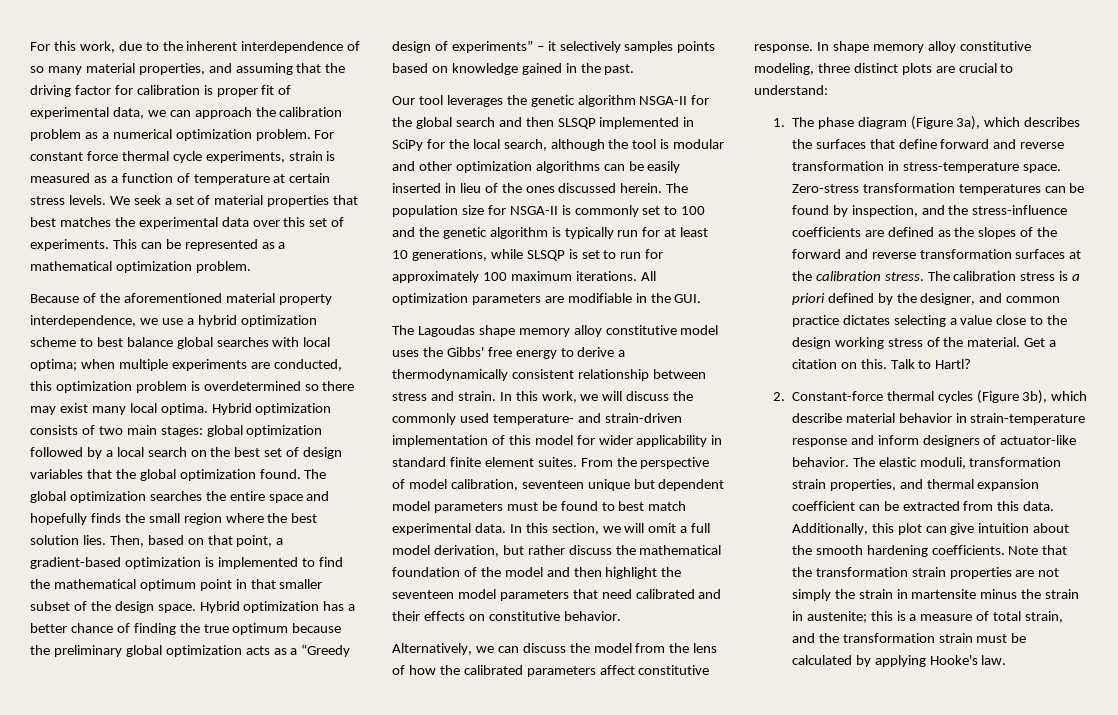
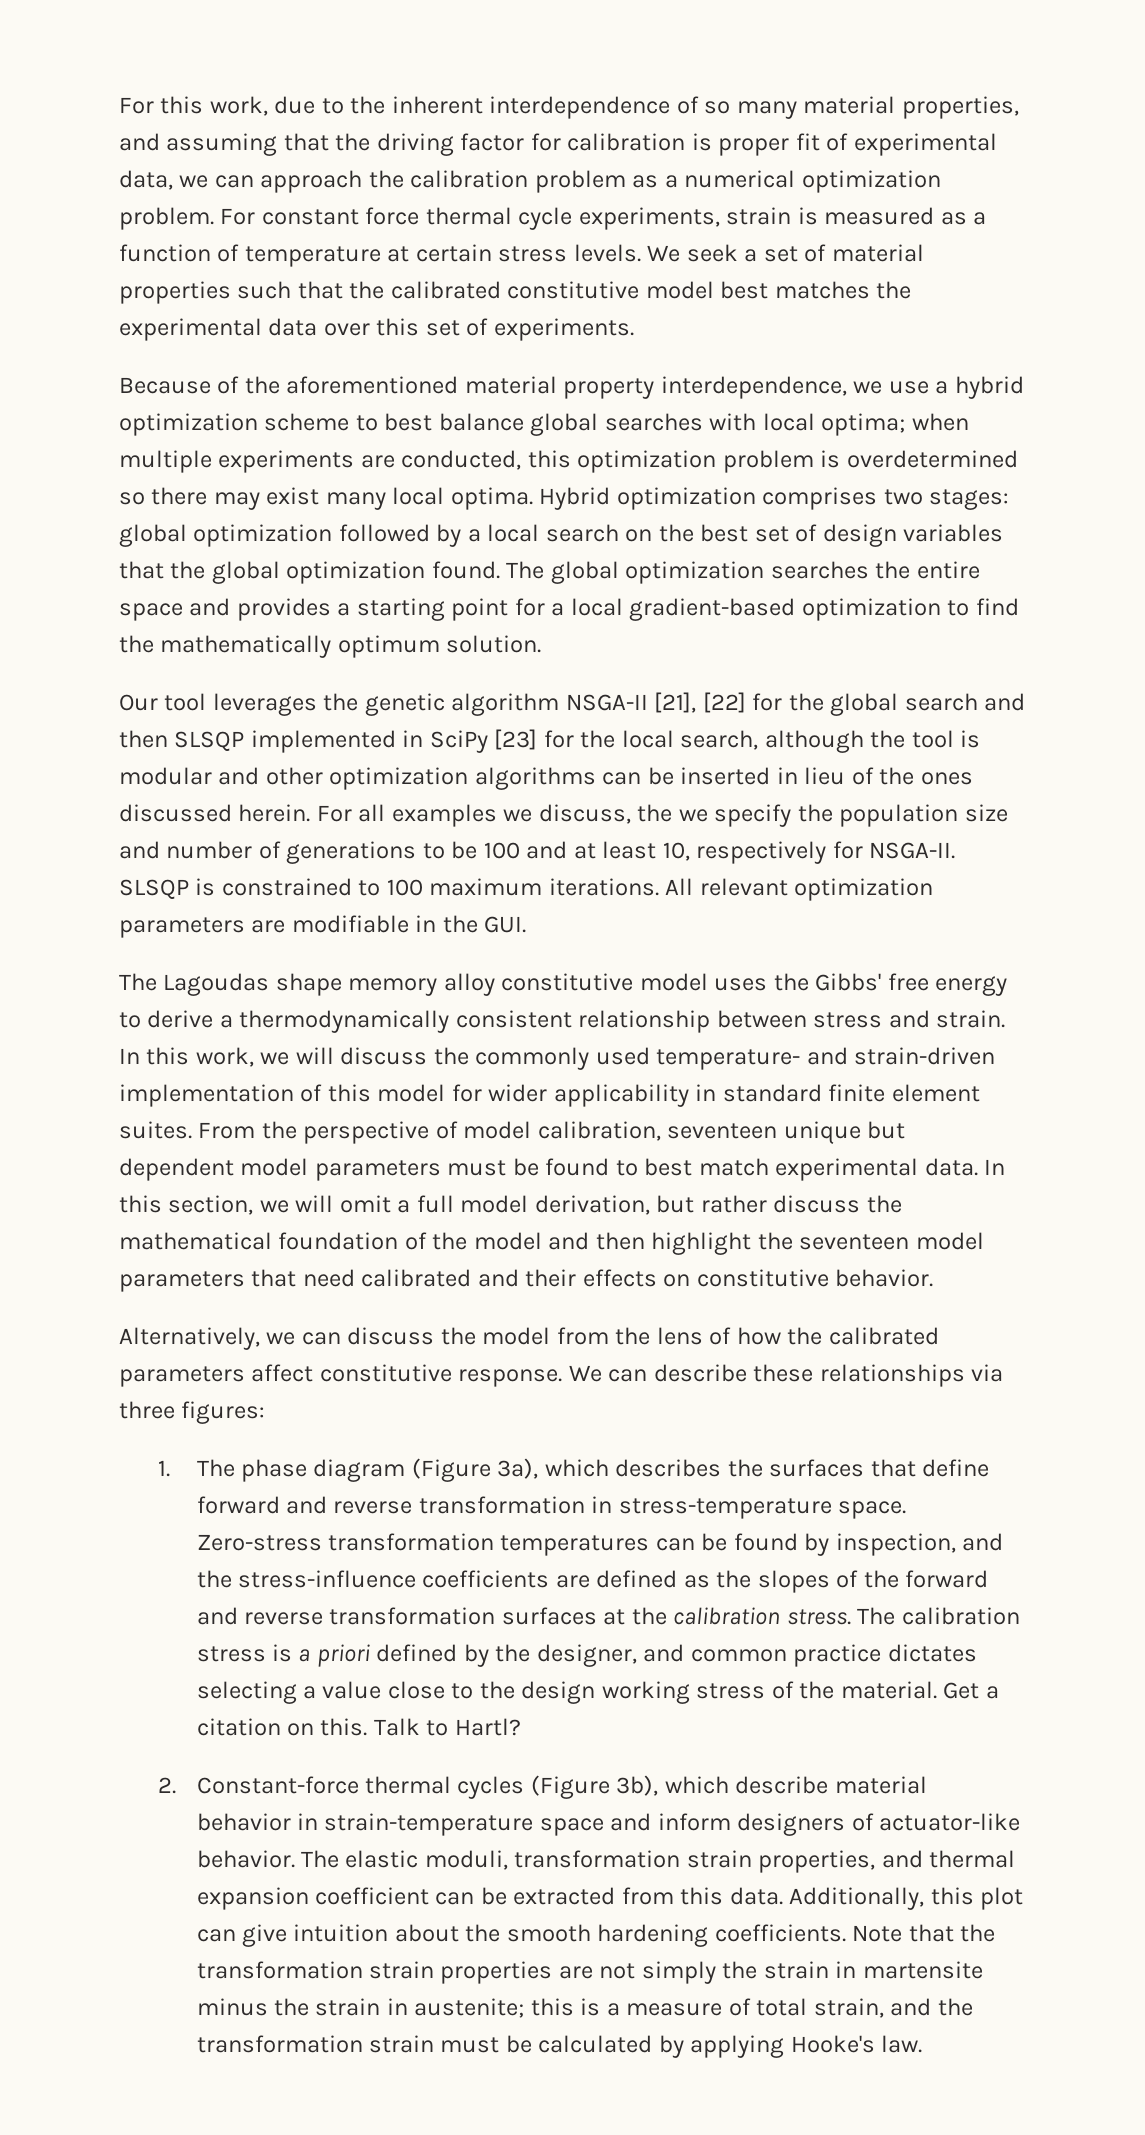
[333,195,359,205] that -> [237,281,714,299] such that the calibrated constitutive model
[112,239,286,251] [30,261,251,273] This can be represented as a mathematical optimization problem. -> (634, 329) none
[30,425,157,435] consists of two main -> [762,487,923,510] comprises two
[30,513,318,525] [30,535,284,547] [30,557,343,569] [30,579,323,591] [30,601,356,613] [30,623,342,635] [30,644,351,657] [392,40,716,53] [392,63,635,75] hopefully finds the small region where the best solution lies. Then, based on that point, a gradient-based optimization is implemented to find the mathematical optimum point in that smaller subset of the design space. Hybrid optimization has a better chance of finding the true optimum because the preliminary global optimization acts as a “Greedy design of experiments” – it selectively samples points based on knowledge gained in the past. -> [236,598,1019,621] [119,635,542,658] provides a starting point for a local gradient-based optimization to find the mathematically optimum solution.
(688, 100) none -> [654,692,746,713] [21], [22]
(423, 145) none -> [494,729,538,750] [23]
[647,161,681,173] easily -> (674, 776) none
[666,183,689,193] [392,205,706,217] [392,227,709,239] [392,249,664,261] [392,271,479,283] The population size for NSGA-II is commonly set to 100 and the genetic algorithm is typically run for at least 10 generations, while SLSQP is set to run for approximately -> [316,804,1008,827] [119,841,956,864] [119,878,381,900] For all examples we discuss, the we specify the population size and number of generations to be 100 and at least 10, respectively for NSGA-II. SLSQP is constrained to
(656, 276) none -> [699,878,788,896] relevant
[816,41,1031,53] [754,63,1014,75] [754,85,828,95] In shape memory alloy constitutive modeling, three distinct plots are crucial to understand: -> [568,1364,1004,1387] [119,1401,266,1424] We can describe these relationships via three figures:
[791,438,847,447] response -> [539,1818,604,1836] space

